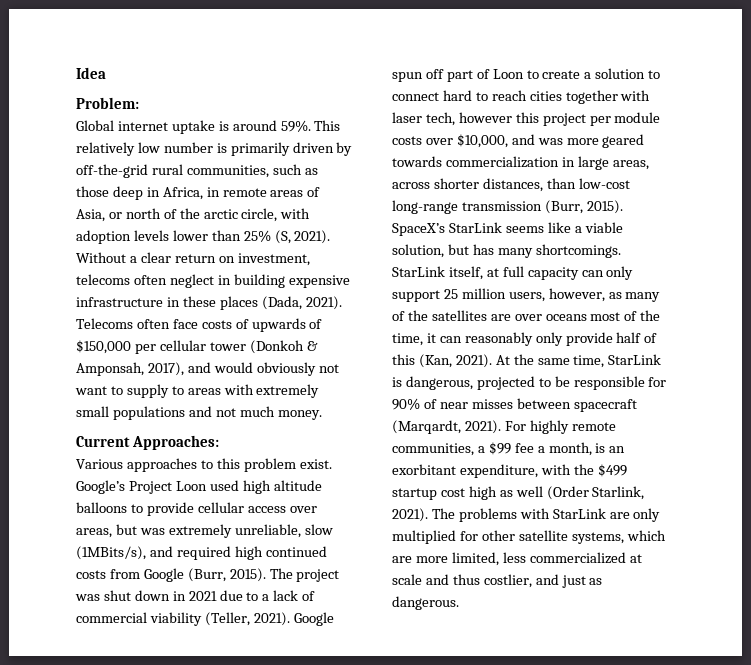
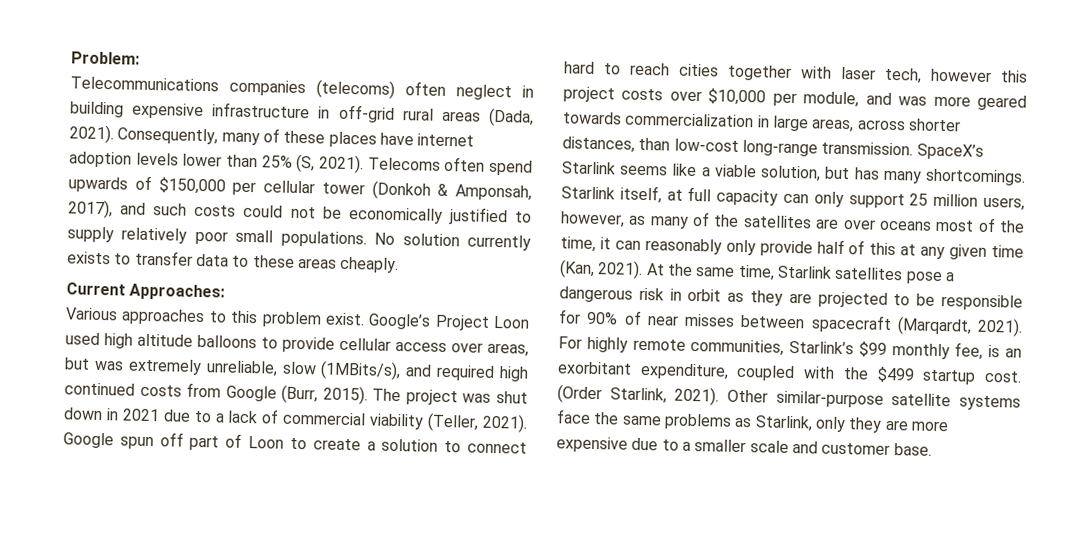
[76,67,106,79] Idea // -> (71, 58) none
[76,120,341,134] [76,142,353,156] [76,164,318,178] [76,186,321,200] [76,208,311,222] Global internet uptake is around 59%. This relatively low number is primarily driven by off-the-grid rural communities, such as those deep in Africa, in remote areas of Asia, or north of the arctic circle, with -> [70,76,534,101] [70,101,535,127] [69,124,475,148] Telecommunications companies (telecoms) often neglect in building expensive infrastructure in off-grid rural areas (Dada, 2021). Consequently, many of these places have internet
[76,252,310,266] [76,274,350,288] [76,296,342,310] [76,318,249,329] Without a clear return on investment, telecoms often neglect in building expensive infrastructure in these places (Dada, 2021). Telecoms often face costs of -> [367,156,533,176] Telecoms often spend
[213,362,339,376] [75,384,320,398] [76,406,322,420] would obviously not want to supply to areas with extremely small populations and not much money. -> [153,203,532,226] [67,226,531,251] [67,250,400,274] such costs could not be economically justified to supply relatively poor small populations. No solution currently exists to transfer data to these areas cheaply.
[589,112,661,126] [392,134,508,148] per module costs over $10,000, -> [621,88,860,108] costs over $10,000 per module,
[461,200,623,214] [392,222,502,236] transmission (Burr, 2015). SpaceX’s StarLink -> [821,141,984,160] [562,161,616,175] transmission. SpaceX’s Starlink
[392,266,445,277] StarLink -> [561,186,615,200] Starlink
(415, 359) none -> [900,244,1025,260] at any given time
[608,354,662,365] [392,376,473,390] StarLink is dangerous, -> [776,265,955,285] [559,286,812,306] Starlink satellites pose a dangerous risk in orbit as they are
[477,442,592,456] a $99 fee a month, -> [789,340,984,360] Starlink’s $99 monthly fee,
(538, 471) none -> [736,364,796,382] coupled
[440,486,645,500] [392,508,661,522] [392,530,666,544] [392,552,642,566] [392,574,603,588] [392,596,459,610] cost high as well (Order Starlink, 2021). The problems with StarLink are only multiplied for other satellite systems, which are more limited, less commercialized at scale and thus costlier, and just as dangerous. -> [984,370,1022,383] [557,384,1022,411] [556,409,949,433] [556,436,932,456] cost. (Order Starlink, 2021). Other similar-purpose satellite systems face the same problems as Starlink, only they are more expensive due to a smaller scale and customer base.

